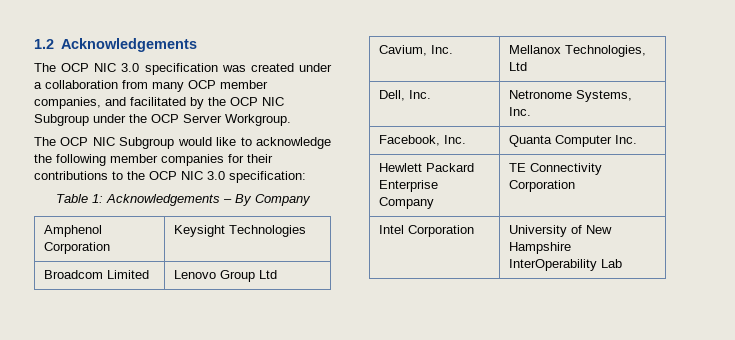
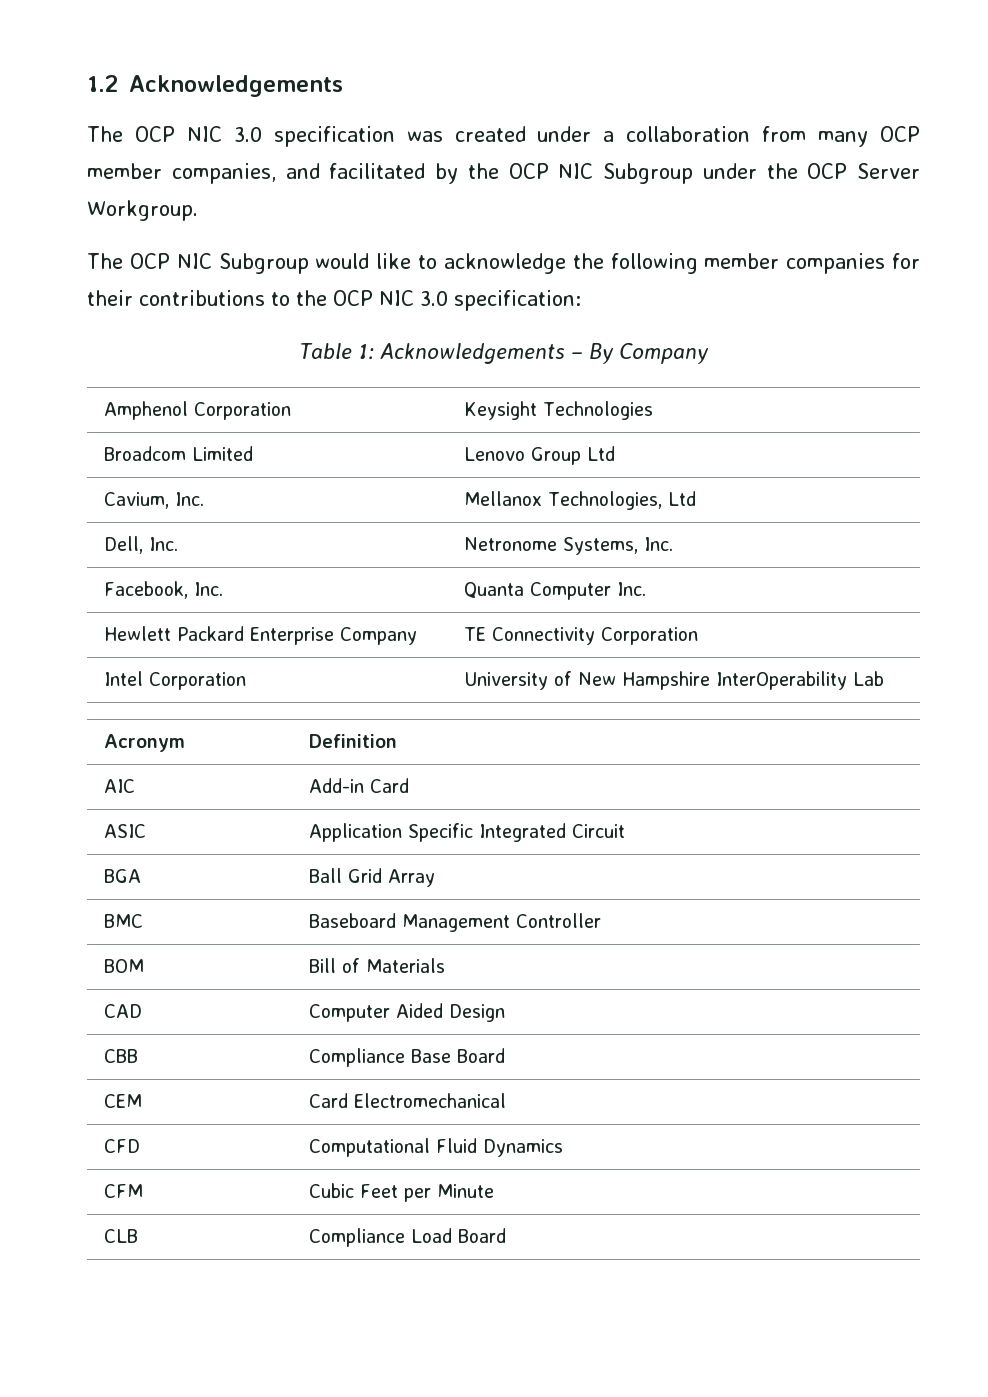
(623, 263) none -> [104,734,186,752] [309,734,398,748] [104,779,136,793] [309,778,410,793] [104,824,147,838] [309,823,626,842] [104,869,142,883] [309,868,436,887] [104,914,144,928] [309,913,602,932] [104,959,145,973] [309,958,446,973] [104,1004,143,1018] [309,1003,506,1022] [104,1049,139,1063] [309,1048,506,1067] [104,1094,143,1108] [309,1093,507,1108] [104,1139,141,1153] [309,1138,564,1157] [104,1184,144,1198] [309,1183,495,1202] [104,1229,139,1243] [309,1228,507,1247] // Acronym | Definition // AIC | Add-in Card // ASIC | Application Specific Integrated Circuit // BGA | Ball Grid Array // BMC | Baseboard Management Controller // BOM | Bill of Materials // CAD | Computer Aided Design // CBB | Compliance Base Board // CEM | Card Electromechanical // CFD | Computational Fluid Dynamics // CFM | Cubic Feet per Minute // CLB | Compliance Load Board

